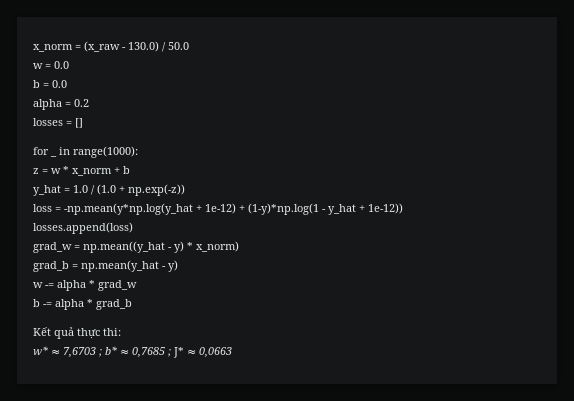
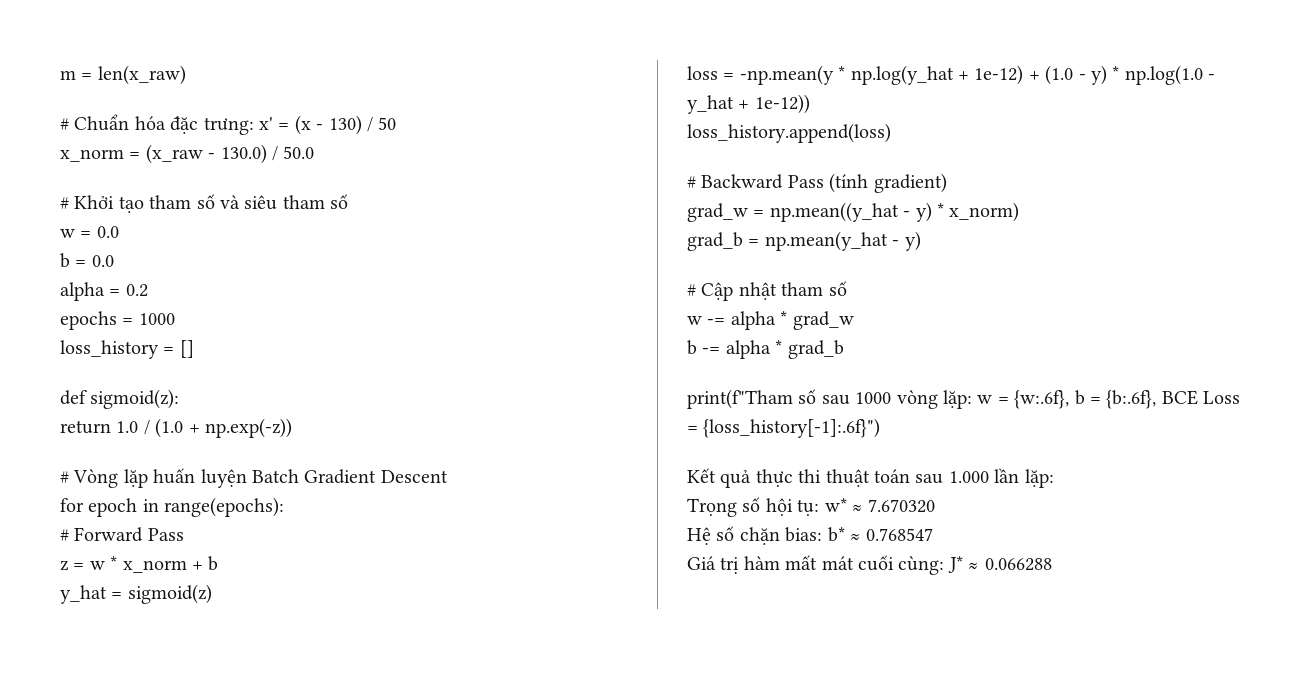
(33, 48) none -> [60,65,186,85] [60,114,397,135] m = len(x_raw) // # Chuẩn hóa đặc trưng: x' = (x - 130) / 50 //
(189, 46) none -> [60,194,349,213] // # Khởi tạo tham số và siêu tham số
[33,118,83,128] [33,147,49,155] [50,155,57,157] [59,146,138,158] losses = [] // for _ in range(1000): -> [60,311,175,330] [60,340,194,359] [60,389,180,409] [60,418,292,438] [60,468,448,488] [60,497,285,517] [60,527,184,542] epochs = 1000 // loss_history = [] // def sigmoid(z): // return 1.0 / (1.0 + np.exp(-z)) // # Vòng lặp huấn luyện Batch Gradient Descent // for epoch in range(epochs): // # Forward Pass
[73,184,185,196] [33,203,403,215] [33,222,133,234] 1.0 / (1.0 + np.exp(-z)) // loss = -np.mean(y*np.log(y_hat + 1e-12) + (1-y)*np.log(1 - y_hat + 1e-12)) // losses.append(loss) -> [127,584,212,604] [687,65,1216,85] [687,94,810,114] [687,123,891,143] [687,173,947,193] sigmoid(z) // loss = -np.mean(y * np.log(y_hat + 1e-12) + (1.0 - y) * np.log(1.0 - y_hat + 1e-12)) // loss_history.append(loss) // # Backward Pass (tính gradient)
(178, 266) none -> [687,281,847,301] // # Cập nhật tham số
[33,327,121,339] [33,346,171,358] Kết quả thực thi: // w* ≈ 7,6703 ; b* ≈ 0,7685 ; -> [687,389,1241,409] [687,418,881,438] [687,468,1054,488] [687,497,936,517] [687,526,934,545] [687,555,945,575] print(f"Tham số sau 1000 vòng lặp: w = {w:.6f}, b = {b:.6f}, BCE Loss = {loss_history[-1]:.6f}") // Kết quả thực thi thuật toán sau 1.000 lần lặp: // Trọng số hội tụ: w* ≈ 7.670320 // Hệ số chặn bias: b* ≈ 0.768547 // Giá trị hàm mất mát cuối cùng:
[199,347,232,358] 0,0663 -> [984,558,1052,571] 0.066288

